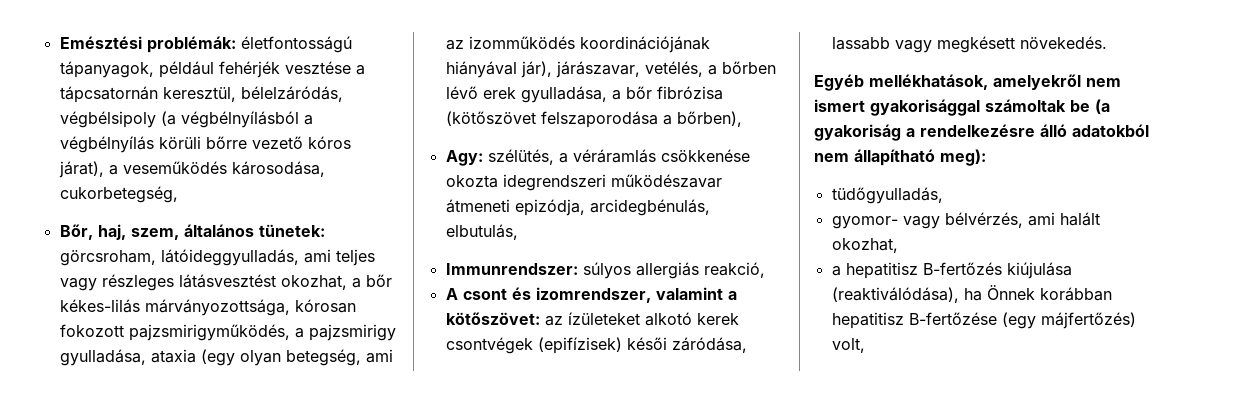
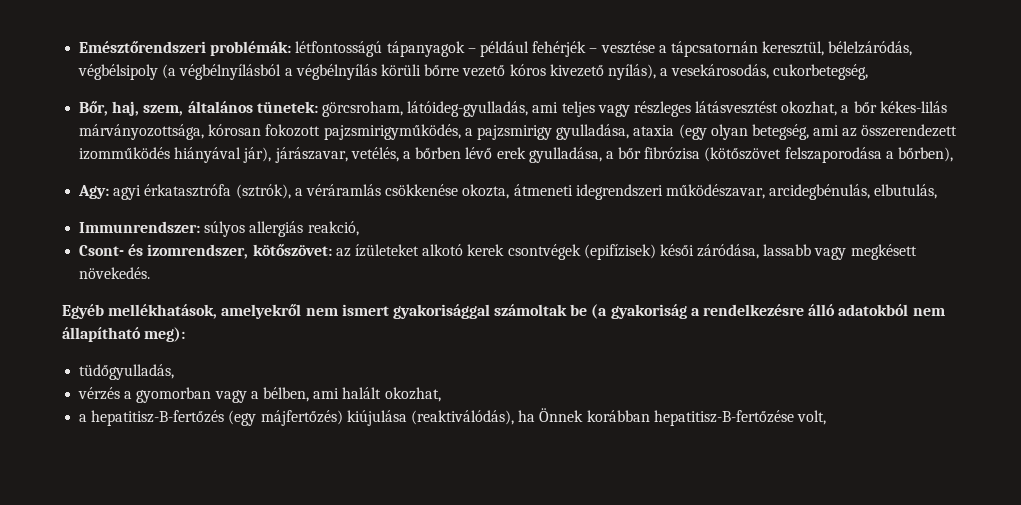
[59,36,352,53] [59,61,154,78] Emésztési problémák: életfontosságú tápanyagok, -> [79,41,476,57] Emésztőrendszeri problémák: létfontosságú tápanyagok –
(280, 69) none -> [589,48,598,53] –
[58,161,325,178] járat), a veseműködés károsodása, -> [549,64,770,80] kivezető nyílás), a vesekárosodás,
[160,249,299,266] látóideggyulladás, -> [407,101,529,117] látóideg-gyulladás,
[468,36,710,53] izomműködés koordinációjának -> [861,124,958,137] [79,147,171,160] összerendezett izomműködés
[487,149,750,165] [445,174,722,191] [445,199,585,216] szélütés, a véráramlás csökkenése okozta idegrendszeri működészavar átmeneti epizódja, -> [113,184,765,200] agyi érkatasztrófa (sztrók), a véráramlás csökkenése okozta, átmeneti idegrendszeri működészavar,
[445,287,737,303] A csont és izomrendszer, valamint a -> [79,244,249,259] Csont- és izomrendszer,
[831,212,1100,229] [831,238,898,253] [831,262,1072,279] [831,285,1112,303] [831,312,1136,329] gyomor- vagy bélvérzés, ami halált okozhat, // a hepatitisz B-fertőzés kiújulása (reaktiválódása), ha Önnek korábban hepatitisz B-fertőzése (egy májfertőzés) -> [78,387,441,403] [79,408,794,426] vérzés a gyomorban vagy a bélben, ami halált okozhat, // a hepatitisz-B-fertőzés (egy májfertőzés) kiújulása (reaktiválódás), ha Önnek korábban hepatitisz-B-fertőzése

